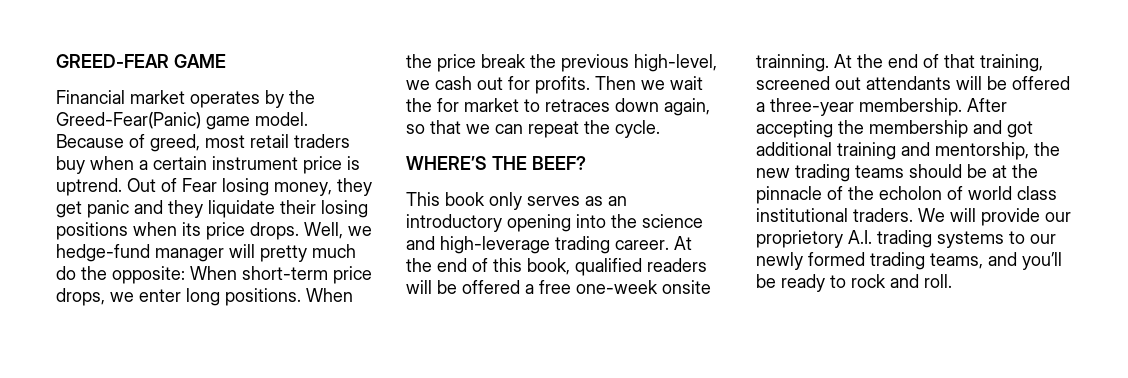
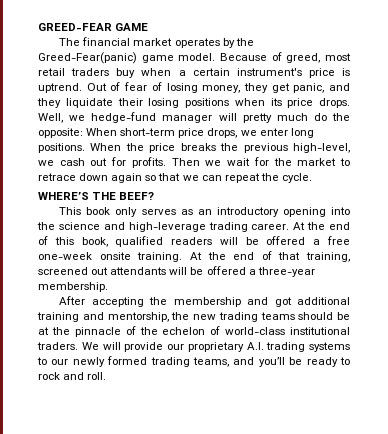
[56,90,125,104] Financial -> [59,37,131,46] The financial
[56,112,201,129] Greed-Fear(Panic) -> [38,52,137,64] Greed-Fear(panic)
[212,156,298,170] instrument -> [236,68,302,76] instrument's
[182,178,217,192] Fear -> [124,82,162,91] fear of
[87,200,129,218] panic -> [293,83,325,93] panic,
[481,54,526,68] break -> [180,143,216,151] breaks
[406,98,710,116] the for market to retraces down again, -> [253,157,350,166] [38,173,143,183] for the market to retrace down again
[756,54,829,72] trainning. -> [137,252,183,262] training.
(962, 107) none -> (108, 287) //
[879,186,1057,200] echolon of world class -> [162,326,286,335] echelon of world-class
[756,230,843,248] proprietory -> [187,342,244,352] proprietary

